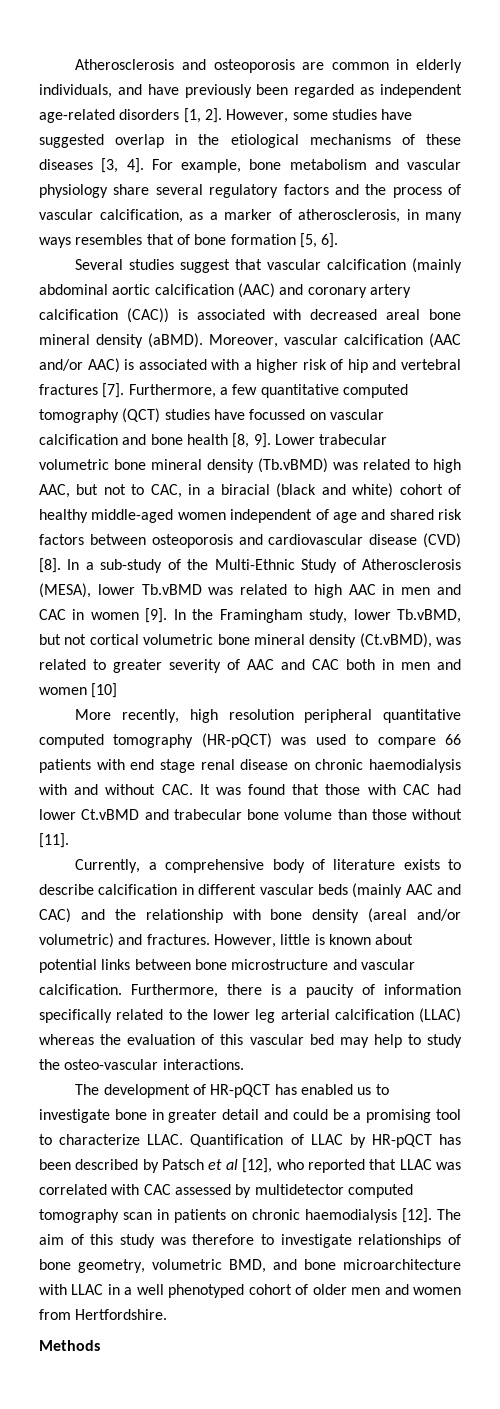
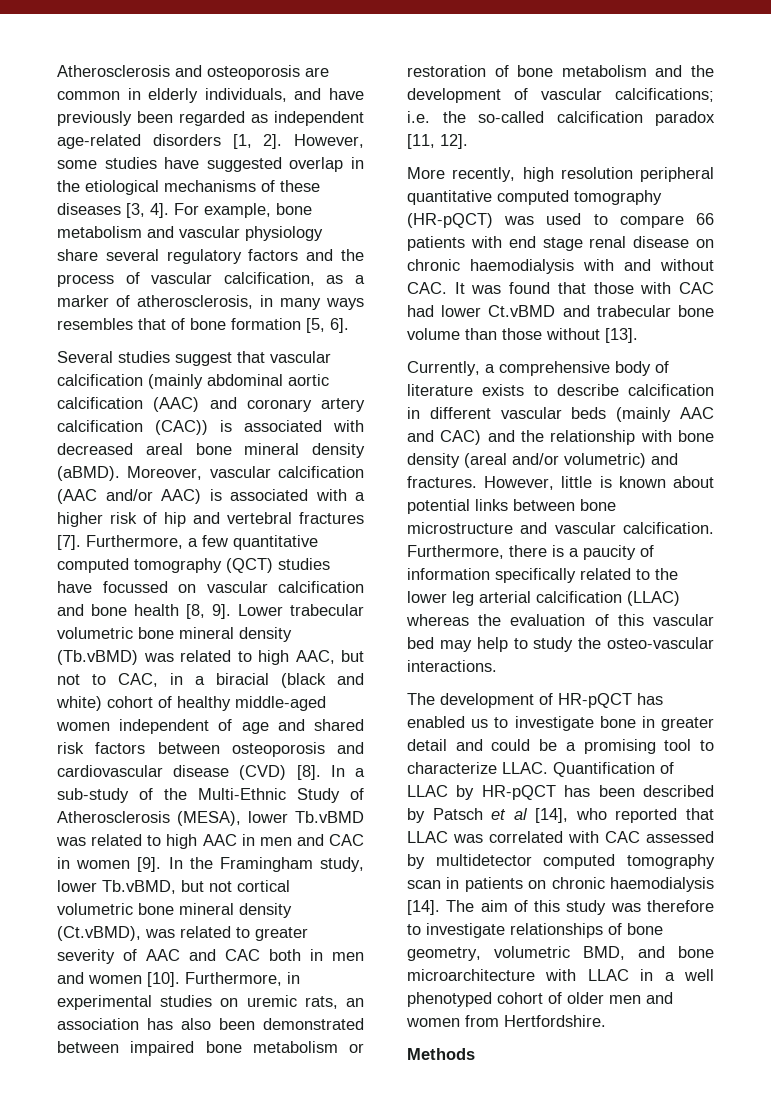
[91,683,118,698] [10] -> [147,972,300,987] [57,995,364,1010] [57,1018,364,1030] [57,1041,364,1056] [407,65,714,77] [407,88,714,103] [407,111,715,126] [407,134,468,149] [10]. Furthermore, in experimental studies on uremic rats, an association has also been demonstrated between impaired bone metabolism or restoration of bone metabolism and the development of vascular calcifications; i.e. the so-called calcification paradox [11, 12].
[39,833,69,848] [11]. -> [605,328,638,343] [13].
[242,1158,273,1173] [12], -> [535,808,569,823] [14],
[402,1208,432,1223] [12]. -> [407,900,440,915] [14].

